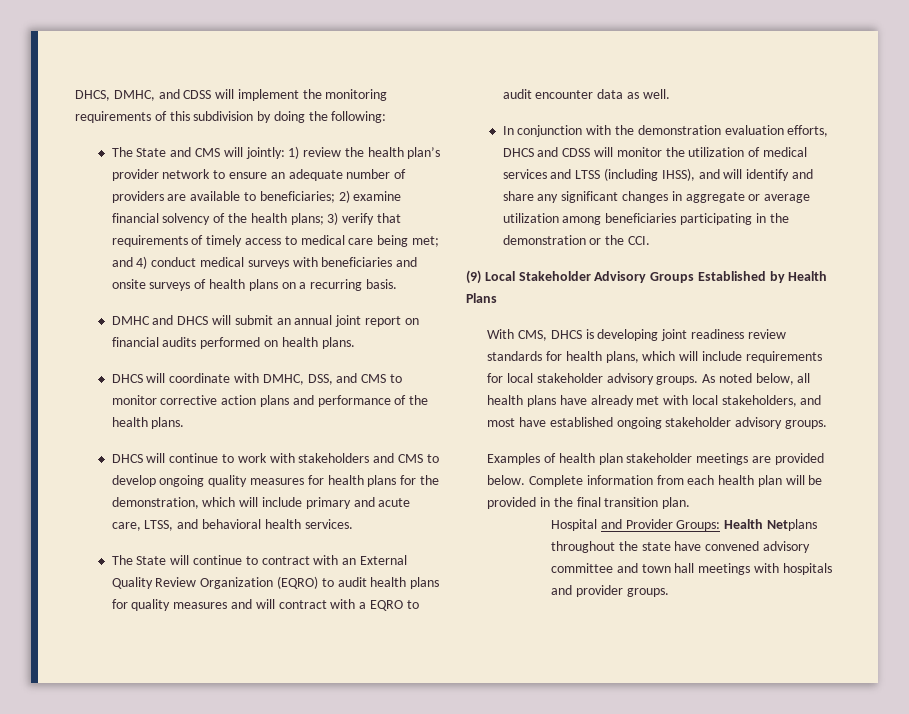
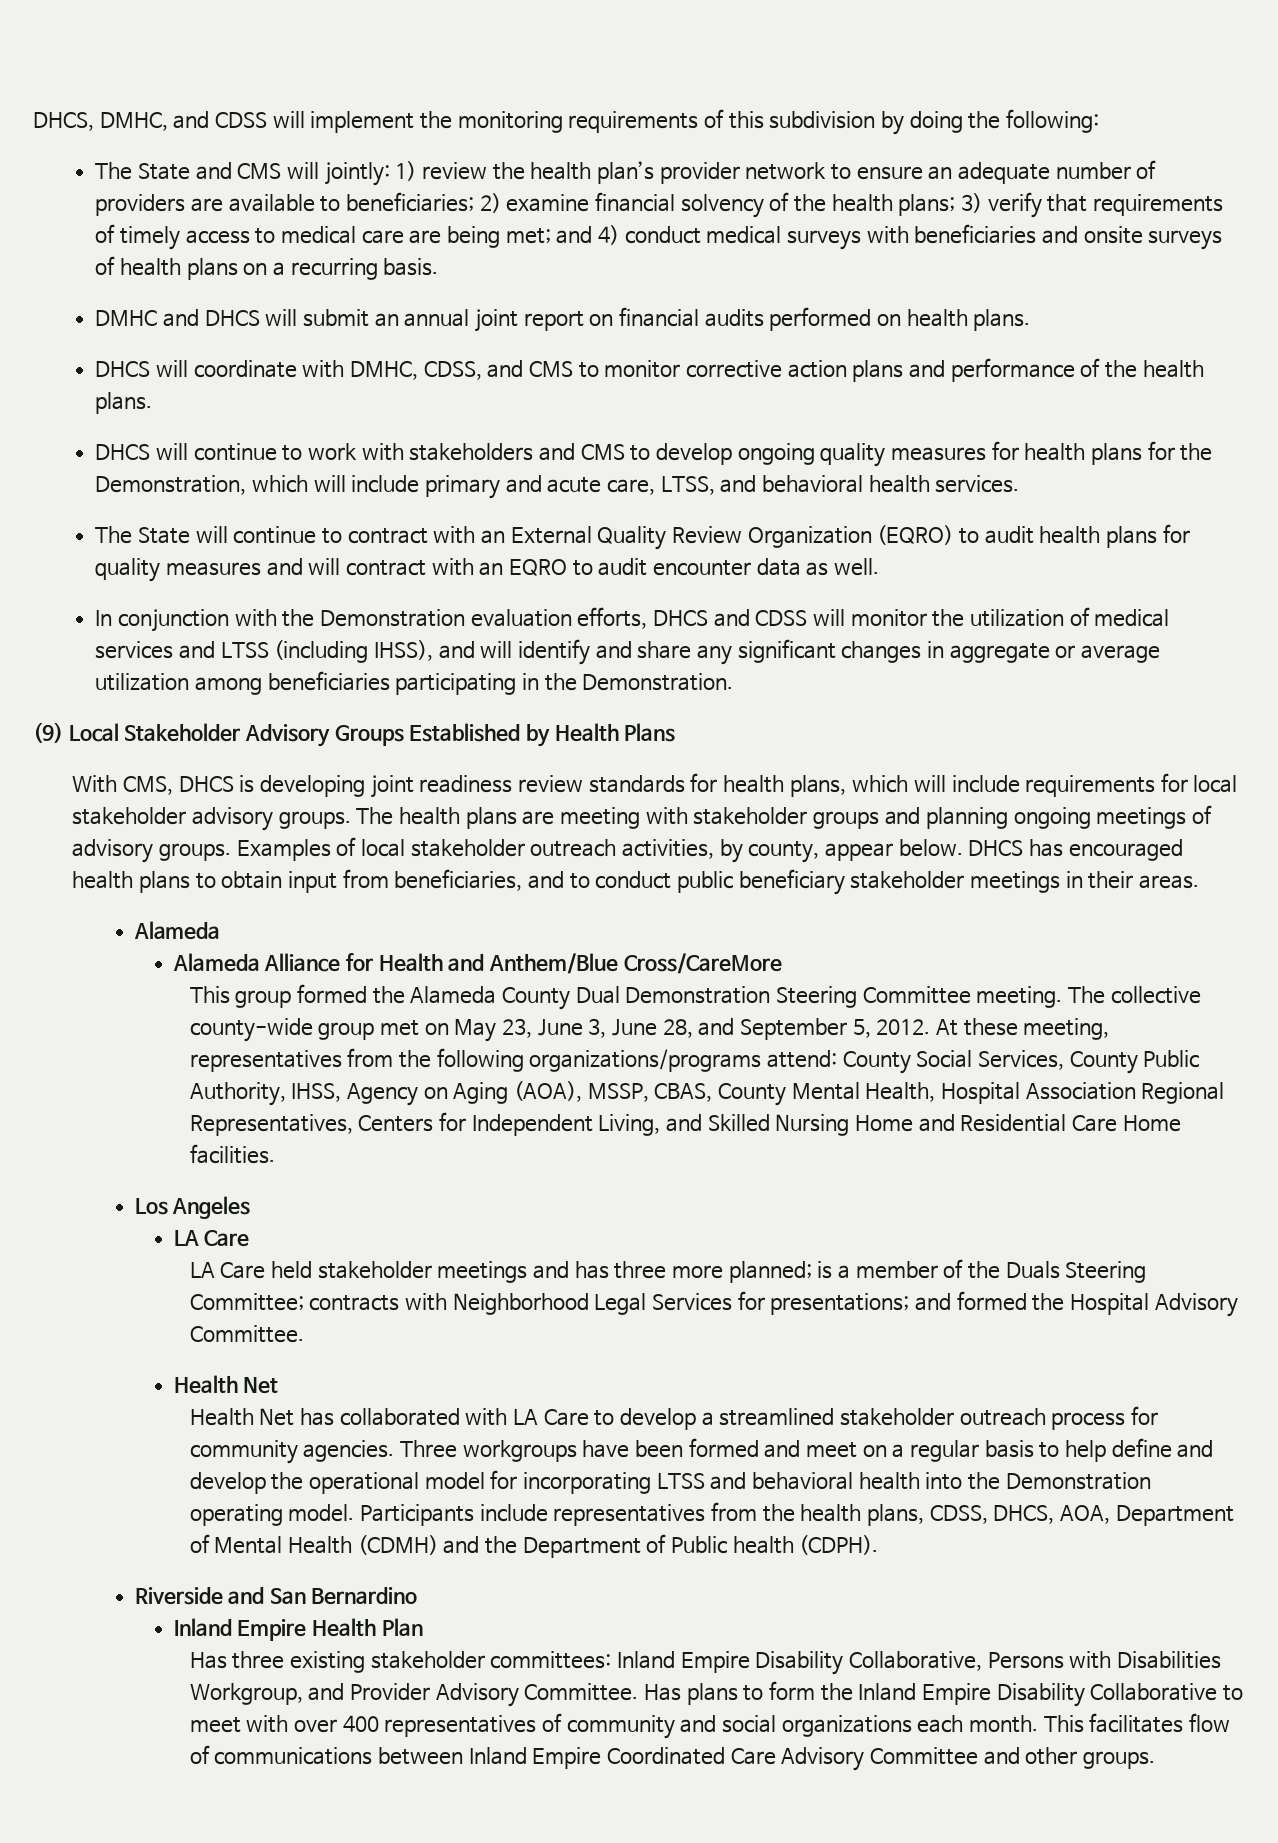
(374, 241) none -> [409,230,442,244] are
[307,374,333,385] DSS, -> [423,361,482,380] CDSS,
[111,497,199,509] demonstration, -> [95,475,247,495] Demonstration,
[359,602,367,609] a -> [479,562,504,576] an
[637,125,721,135] demonstration -> [319,609,465,627] Demonstration
[502,235,650,245] demonstration or the CCI. -> [582,673,734,691] Demonstration.
[702,373,811,385] [487,395,822,407] [487,417,827,429] As noted below, all health plans have already met with local stakeholders, and most have established ongoing stakeholder advisory groups. // -> [356,805,1213,829] [72,839,231,863] The health plans are meeting with stakeholder groups and planning ongoing meetings of advisory groups.
[558,453,824,465] [487,475,823,487] [487,497,691,509] [550,519,817,531] [550,541,810,553] [550,563,832,575] [550,585,623,597] health plan stakeholder meetings are provided below. Complete information from each health plan will be provided in the final transition plan. // Hospital and Provider Groups: Health Netplans throughout the state have convened advisory committee and town hall meetings with hospitals and provider -> [360,839,1183,863] [72,869,1199,895] [133,921,221,940] [172,953,782,974] [189,984,1201,1010] [189,1018,1110,1042] [189,1048,1200,1074] [189,1081,1225,1106] [189,1112,1181,1136] [189,1144,275,1164] [134,1196,251,1219] [173,1230,250,1247] [189,1259,1147,1283] [189,1291,1238,1317] [189,1325,304,1343] [173,1375,279,1394] [189,1406,1159,1430] [189,1438,1214,1464] [189,1470,1151,1494] [189,1502,1234,1526] [189,1534,879,1558] [134,1587,418,1605] [173,1618,423,1641] [189,1651,1222,1675] [189,1681,1244,1707] [189,1713,1231,1739] [189,1745,1078,1771] local stakeholder outreach activities, by county, appear below. DHCS has encouraged health plans to obtain input from beneficiaries, and to conduct public beneficiary stakeholder meetings in their areas. // Alameda // Alameda Alliance for Health and Anthem/Blue Cross/CareMore // This group formed the Alameda County Dual Demonstration Steering Committee meeting. The collective county-wide group met on May 23, June 3, June 28, and September 5, 2012. At these meeting, representatives from the following organizations/programs attend: County Social Services, County Public Authority, IHSS, Agency on Aging (AOA), MSSP, CBAS, County Mental Health, Hospital Association Regional Representatives, Centers for Independent Living, and Skilled Nursing Home and Residential Care Home facilities. // Los Angeles // LA Care // LA Care held stakeholder meetings and has three more planned; is a member of the Duals Steering Committee; contracts with Neighborhood Legal Services for presentations; and formed the Hospital Advisory Committee. // Health Net // Health Net has collaborated with LA Care to develop a streamlined stakeholder outreach process for community agencies. Three workgroups have been formed and meet on a regular basis to help define and develop the operational model for incorporating LTSS and behavioral health into the Demonstration operating model. Participants include representatives from the health plans, CDSS, DHCS, AOA, Department of Mental Health (CDMH) and the Department of Public health (CDPH). // Riverside and San Bernardino // Inland Empire Health Plan // Has three existing stakeholder committees: Inland Empire Disability Collaborative, Persons with Disabilities Workgroup, and Provider Advisory Committee. Has plans to form the Inland Empire Disability Collaborative to meet with over 400 representatives of community and social organizations each month. This facilitates flow of communications between Inland Empire Coordinated Care Advisory Committee and other

